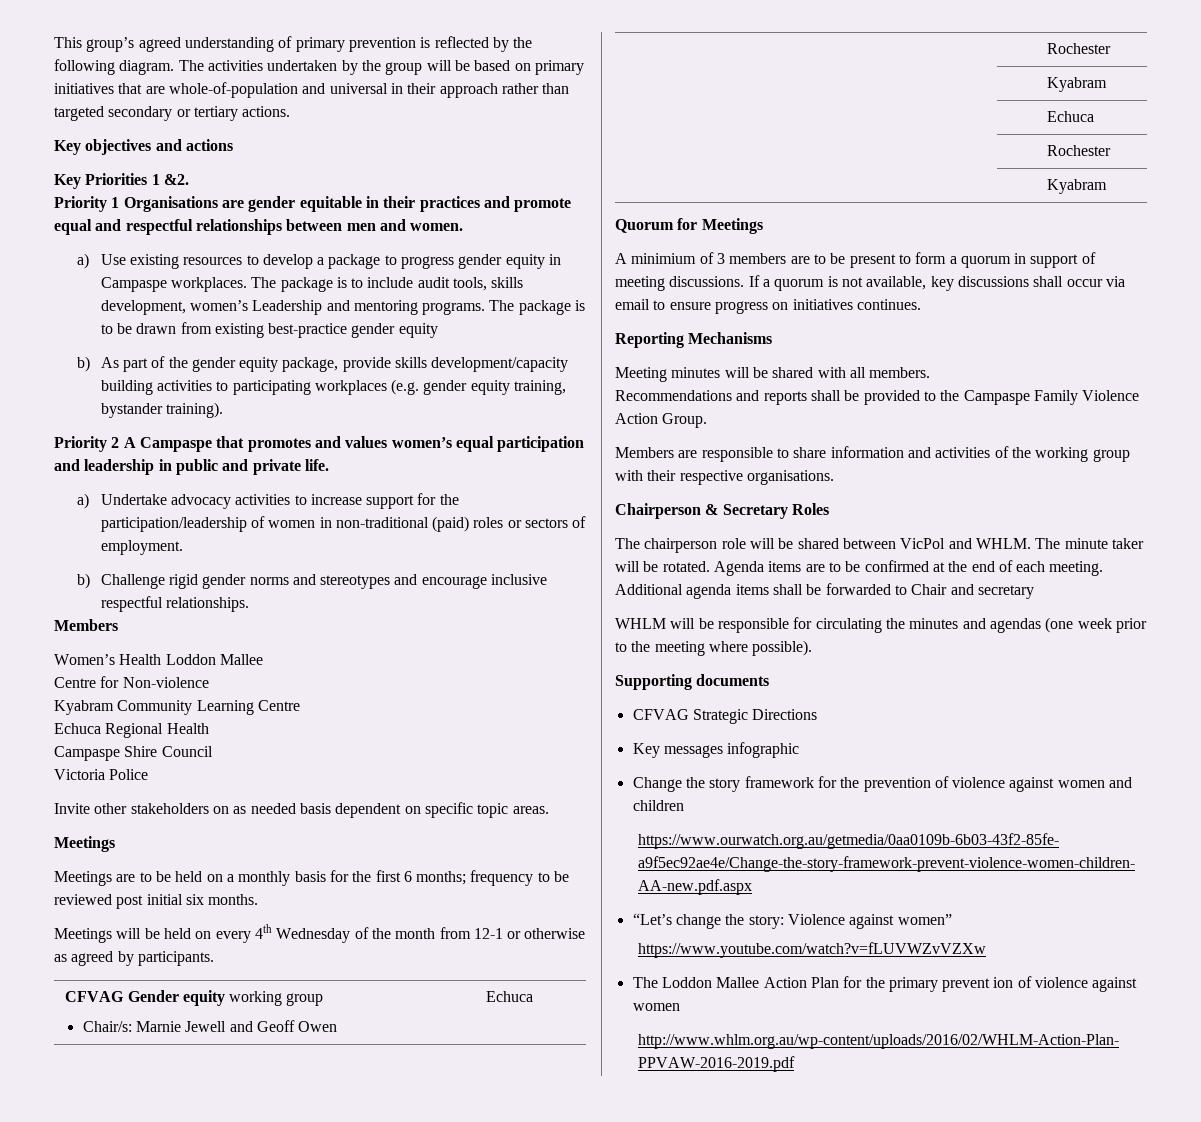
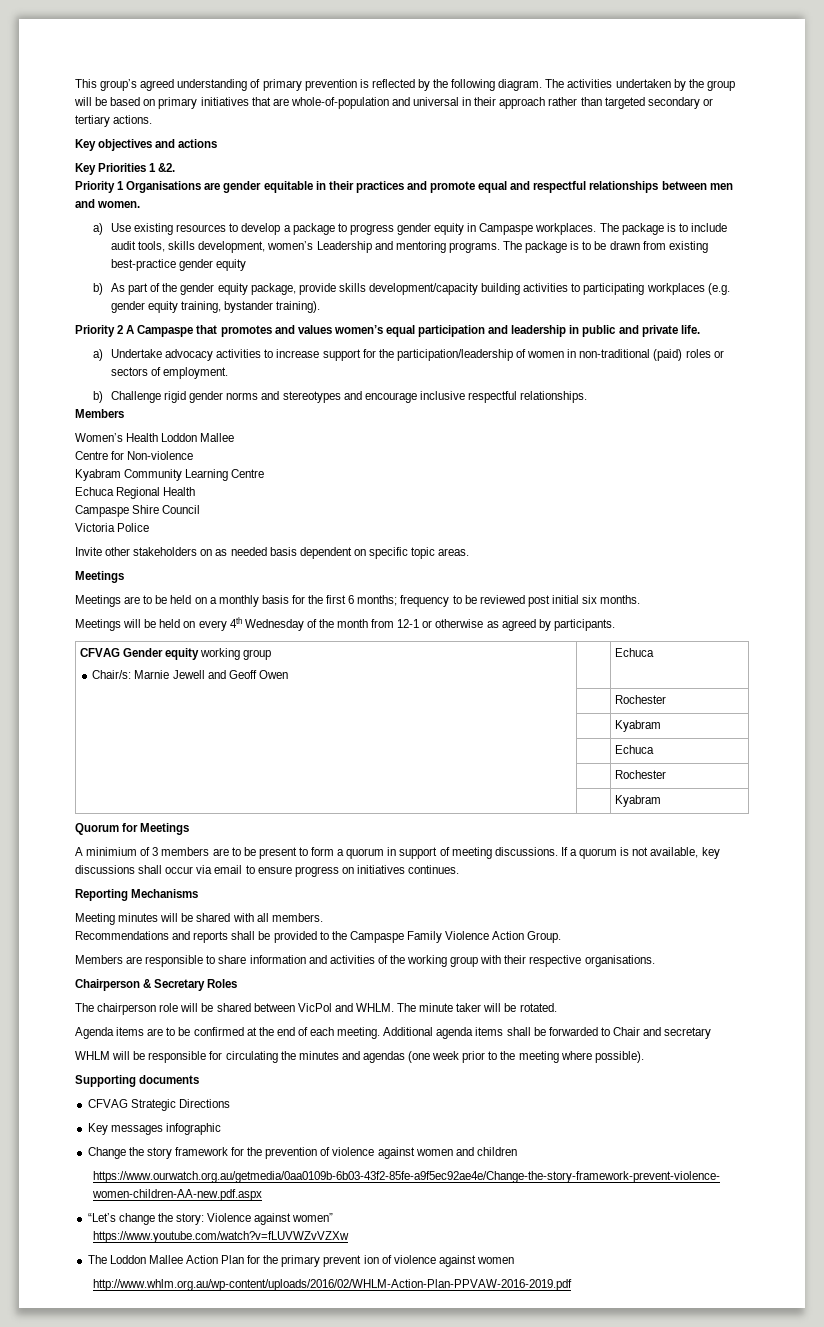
(710, 566) none -> (557, 1007) //

